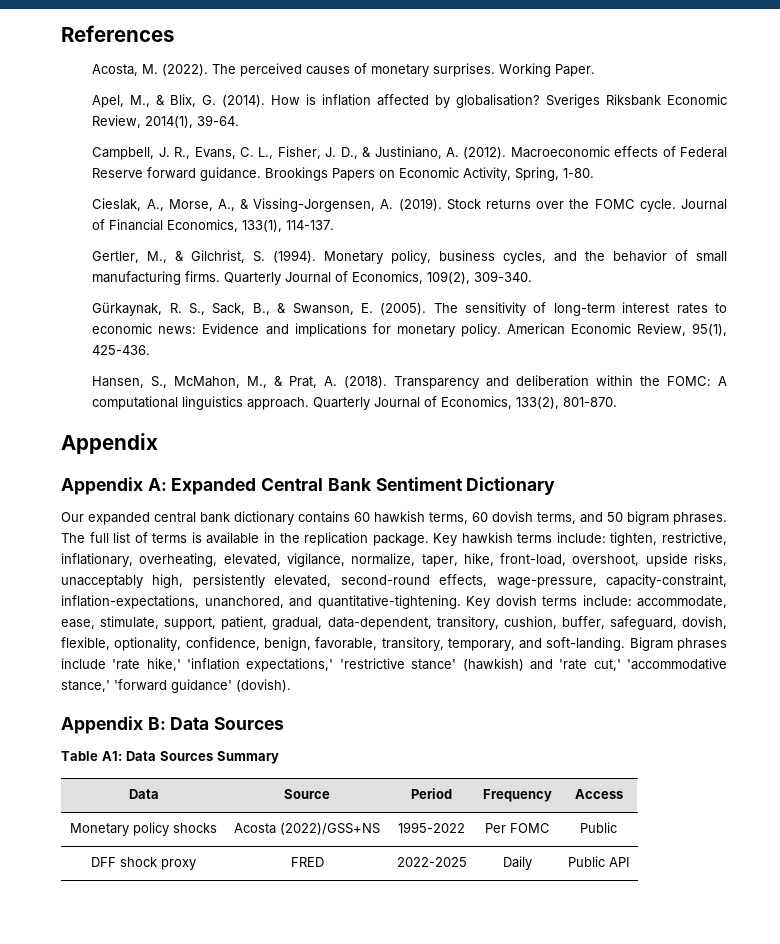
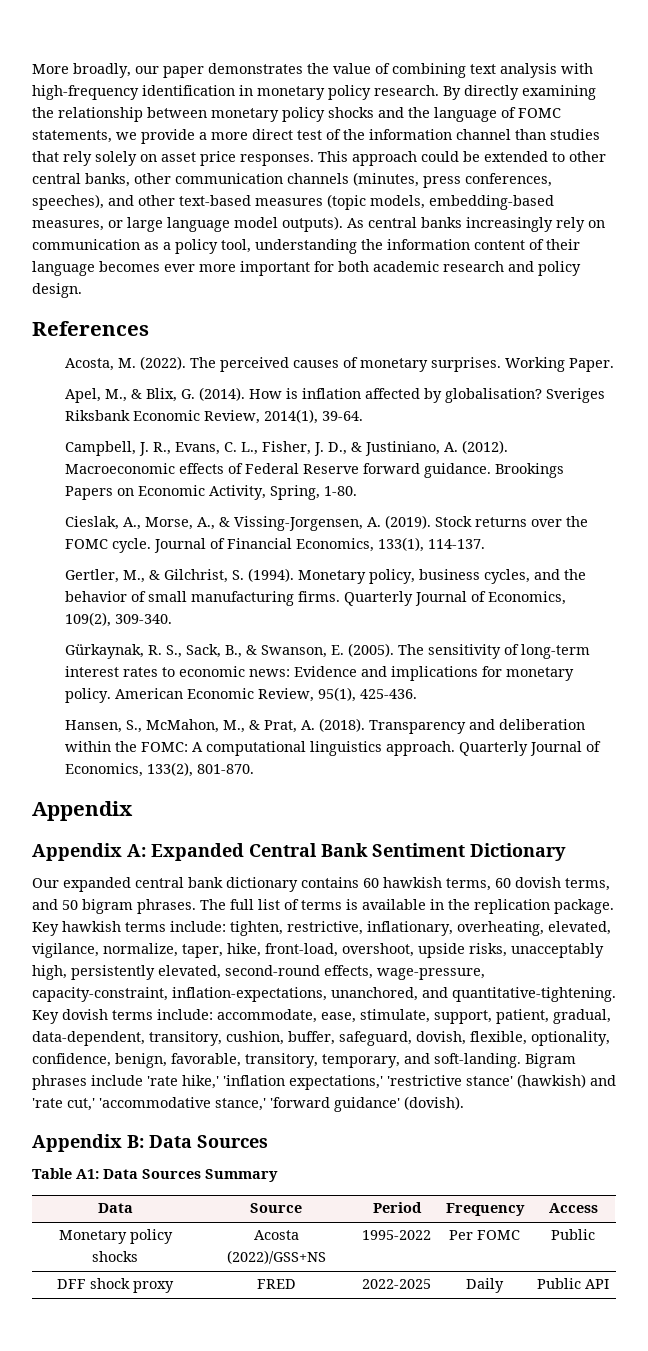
(61, 33) none -> [32,63,593,78] [32,85,596,100] [32,107,561,122] [32,129,600,144] [32,151,606,166] [32,172,552,188] [32,194,554,210] [32,216,605,232] [32,239,580,254] [32,261,581,276] [32,283,82,298] More broadly, our paper demonstrates the value of combining text analysis with high-frequency identification in monetary policy research. By directly examining the relationship between monetary policy shocks and the language of FOMC statements, we provide a more direct test of the information channel than studies that rely solely on asset price responses. This approach could be extended to other central banks, other communication channels (minutes, press conferences, speeches), and other text-based measures (topic models, embedding-based measures, or large language model outputs). As central banks increasingly rely on communication as a policy tool, understanding the information content of their language becomes ever more important for both academic research and policy design. //

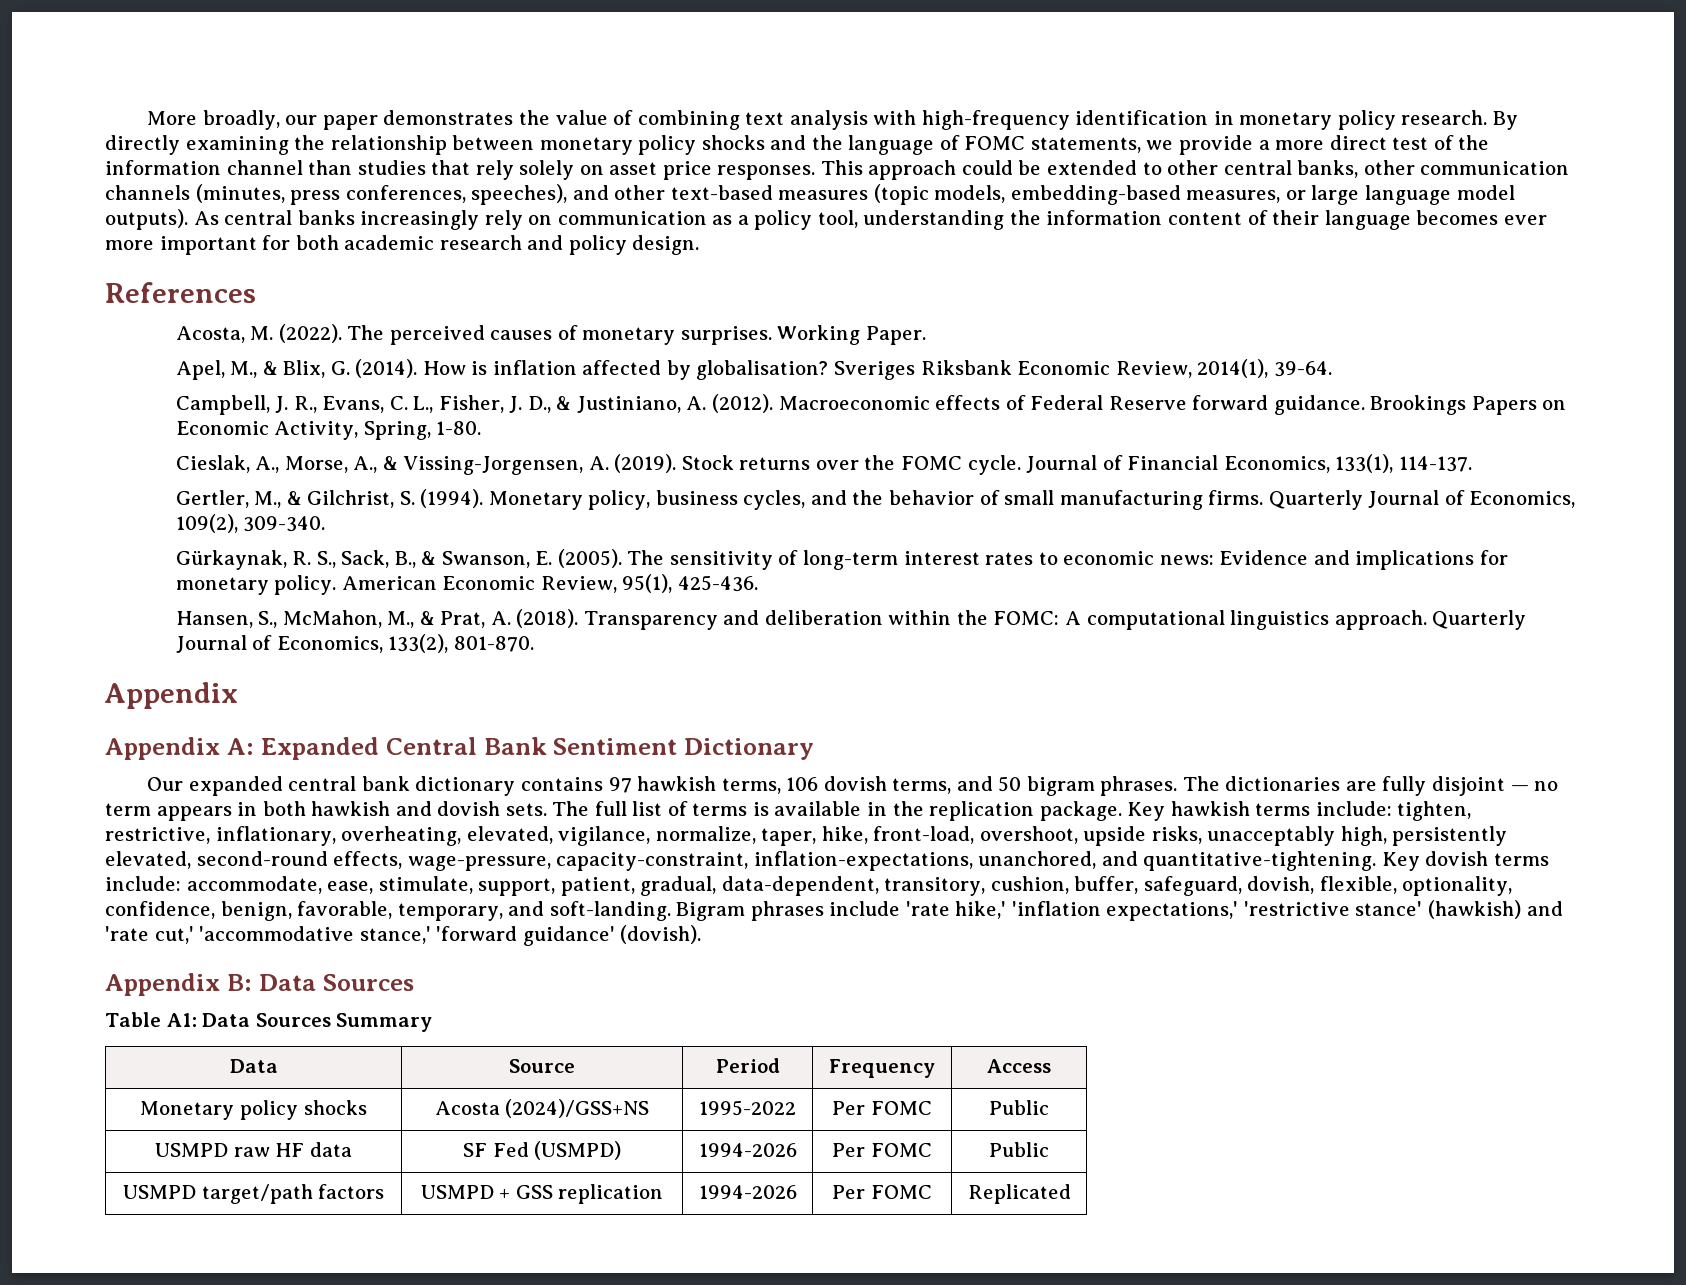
[363,878,379,888] 60 -> [608,777,632,793] 97
[495,878,511,888] 60 -> [786,777,819,791] 106
(226, 904) none -> [1225,776,1559,796] [105,801,590,821] dictionaries are fully disjoint — no term appears in both hawkish and dovish sets. The
[245,1053,318,1068] transitory, -> (393, 910) none
[226,1250,326,1264] (2022)/GSS+NS -> [505,1099,650,1118] (2024)/GSS+NS
[57,1278,174,1293] [256,1279,296,1289] [362,1279,431,1289] [466,1278,504,1293] [537,1278,609,1289] DFF shock proxy | FRED | 2022-2025 | Daily | Public API -> [155,1142,352,1157] [462,1141,622,1160] [698,1143,797,1157] [832,1143,932,1157] [989,1142,1049,1157] [122,1184,385,1204] [420,1184,664,1204] [698,1185,797,1199] [832,1185,932,1199] [967,1184,1071,1204] USMPD raw HF data | SF Fed (USMPD) | 1994-2026 | Per FOMC | Public // USMPD target/path factors | USMPD + GSS replication | 1994-2026 | Per FOMC | Replicated

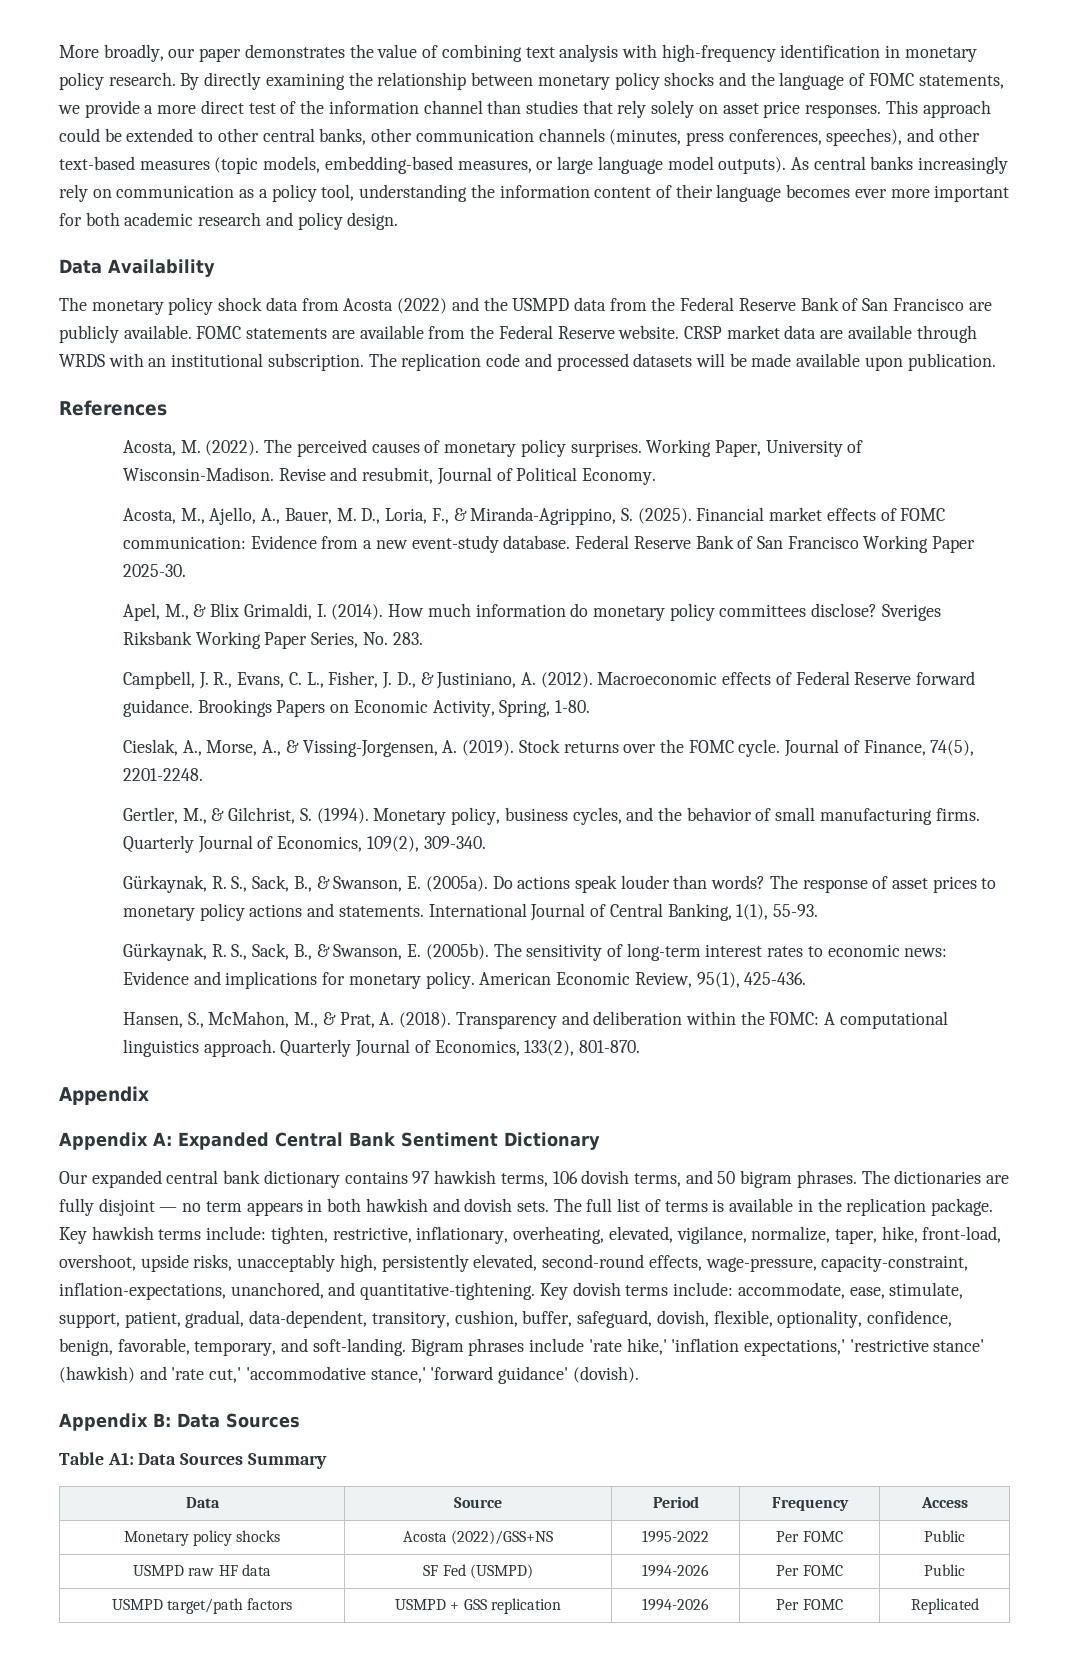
(700, 245) none -> [59,259,215,277] [59,297,992,315] [59,325,977,343] [59,353,996,371] // Data Availability // The monetary policy shock data from Acosta (2022) and the USMPD data from the Federal Reserve Bank of San Francisco are publicly available. FOMC statements are available from the Federal Reserve website. CRSP market data are available through WRDS with an institutional subscription. The replication code and processed datasets will be made available upon publication.
(676, 336) none -> [520,439,566,457] policy
[865,326,926,345] [175,359,1332,380] Paper. // Apel, M., & Blix, G. (2014). How is inflation affected by globalisation? Sveriges Riksbank Economic Review, 2014(1), 39-64. -> [714,440,864,457] [122,467,657,485] [122,507,946,525] [122,535,976,553] [122,564,186,577] [122,603,941,621] [122,631,423,649] Paper, University of Wisconsin-Madison. Revise and resubmit, Journal of Political Economy. // Acosta, M., Ajello, A., Bauer, M. D., Loria, F., & Miranda-Agrippino, S. (2025). Financial market effects of FOMC communication: Evidence from a new event-study database. Federal Reserve Bank of San Francisco Working Paper 2025-30. // Apel, M., & Blix Grimaldi, I. (2014). How much information do monetary policy committees disclose? Sveriges Riksbank Working Paper Series, No. 283.
[1127,454,1472,473] Financial Economics, 133(1), 114-137. -> [863,740,975,756] [122,768,203,781] Finance, 74(5), 2201-2248.
[557,549,622,568] (2005). -> [425,875,997,893] [122,903,818,921] [122,943,489,961] (2005a). Do actions speak louder than words? The response of asset prices to monetary policy actions and statements. International Journal of Central Banking, 1(1), 55-93. // Gürkaynak, R. S., Sack, B., & Swanson, E. (2005b).
[505,1099,650,1118] (2024)/GSS+NS -> [451,1530,554,1545] (2022)/GSS+NS

